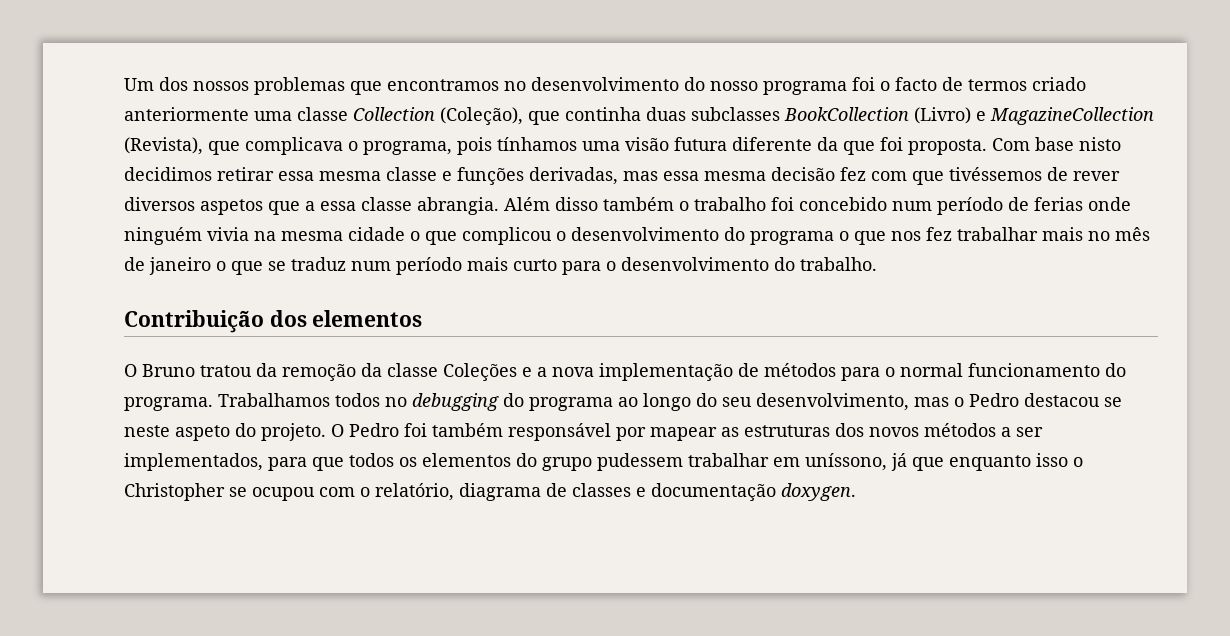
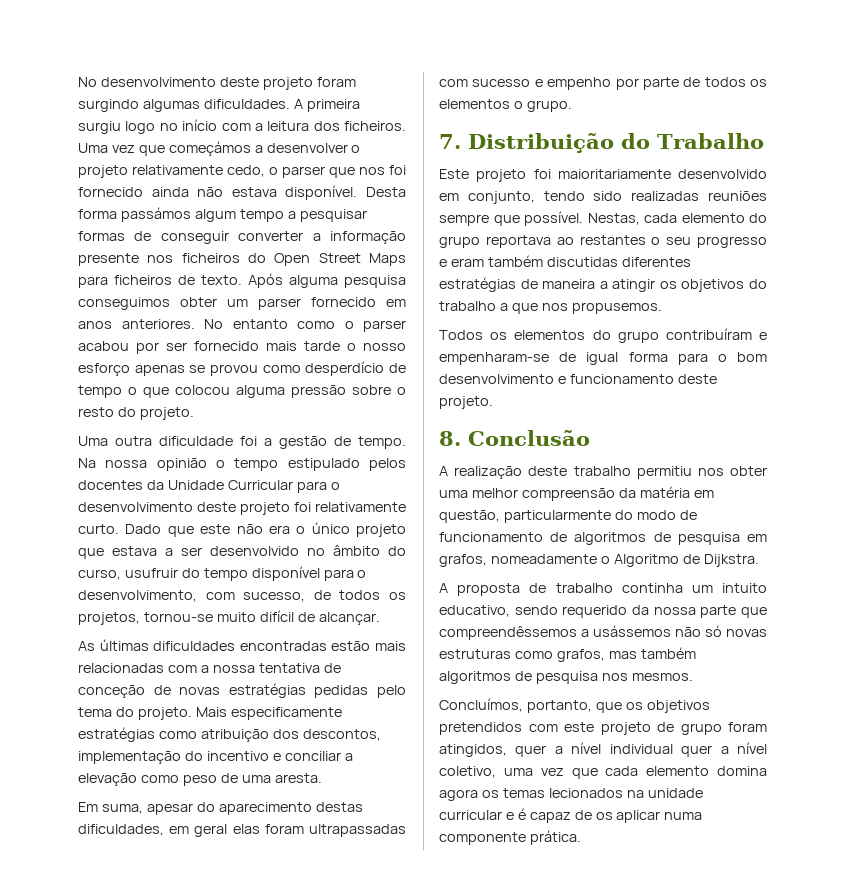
[124,77,1086,95] [124,107,1154,125] [124,137,1121,155] [124,167,1120,185] [124,197,1131,215] [124,227,1150,245] [124,257,877,275] [124,310,423,333] [124,363,1126,381] [124,393,1122,411] [124,423,1043,441] [124,453,1083,471] [124,483,856,501] Um dos nossos problemas que encontramos no desenvolvimento do nosso programa foi o facto de termos criado anteriormente uma classe Collection (Coleção), que continha duas subclasses BookCollection (Livro) e MagazineCollection (Revista), que complicava o programa, pois tínhamos uma visão futura diferente da que foi proposta. Com base nisto decidimos retirar essa mesma classe e funções derivadas, mas essa mesma decisão fez com que tivéssemos de rever diversos aspetos que a essa classe abrangia. Além disso também o trabalho foi concebido num período de ferias onde ninguém vivia na mesma cidade o que complicou o desenvolvimento do programa o que nos fez trabalhar mais no mês de janeiro o que se traduz num período mais curto para o desenvolvimento do trabalho. // Contribuição dos elementos // O Bruno tratou da remoção da classe Coleções e a nova implementação de métodos para o normal funcionamento do programa. Trabalhamos todos no debugging do programa ao longo do seu desenvolvimento, mas o Pedro destacou se neste aspeto do projeto. O Pedro foi também responsável por mapear as estruturas dos novos métodos a ser implementados, para que todos os elementos do grupo pudessem trabalhar em uníssono, já que enquanto isso o Christopher se ocupou com o relatório, diagrama de classes e documentação doxygen. -> [78,77,356,90] [78,99,360,112] [78,119,406,134] [78,141,361,156] [78,165,406,178] [78,185,406,200] [78,207,367,222] [78,231,406,244] [78,253,406,266] [78,273,406,288] [78,297,406,310] [78,319,406,332] [78,341,406,354] [78,361,406,376] [78,385,406,398] [78,407,194,420] [78,436,406,449] [78,458,406,471] [78,480,340,493] [78,502,406,515] [78,522,406,537] [78,545,406,559] [78,566,367,581] [78,590,406,602] [78,610,380,625] [78,639,406,651] [78,663,341,673] [78,683,406,698] [78,707,342,720] [78,727,381,742] [78,751,353,764] [78,773,322,786] [78,802,363,815] [78,824,406,837] [439,77,767,90] [439,99,572,112] [439,133,764,153] [439,169,767,182] [439,191,767,204] [439,211,767,226] [439,235,767,248] [439,255,691,267] [439,277,767,292] [439,301,662,314] [439,328,767,343] [439,352,767,365] [439,374,717,384] [439,396,493,409] [439,430,590,446] [439,466,767,479] [439,486,714,501] [439,510,697,523] [439,532,767,545] [439,554,759,567] [439,583,767,596] [439,605,767,618] [439,625,767,640] [439,647,696,662] [439,671,693,684] [439,698,710,713] [439,722,767,735] [439,742,768,757] [439,766,767,779] [439,788,703,801] [439,808,703,823] [439,830,581,845] No desenvolvimento deste projeto foram surgindo algumas dificuldades. A primeira surgiu logo no início com a leitura dos ficheiros. Uma vez que começámos a desenvolver o projeto relativamente cedo, o parser que nos foi fornecido ainda não estava disponível. Desta forma passámos algum tempo a pesquisar formas de conseguir converter a informação presente nos ficheiros do Open Street Maps para ficheiros de texto. Após alguma pesquisa conseguimos obter um parser fornecido em anos anteriores. No entanto como o parser acabou por ser fornecido mais tarde o nosso esforço apenas se provou como desperdício de tempo o que colocou alguma pressão sobre o resto do projeto. // Uma outra dificuldade foi a gestão de tempo. Na nossa opinião o tempo estipulado pelos docentes da Unidade Curricular para o desenvolvimento deste projeto foi relativamente curto. Dado que este não era o único projeto que estava a ser desenvolvido no âmbito do curso, usufruir do tempo disponível para o desenvolvimento, com sucesso, de todos os projetos, tornou-se muito difícil de alcançar. // As últimas dificuldades encontradas estão mais relacionadas com a nossa tentativa de conceção de novas estratégias pedidas pelo tema do projeto. Mais especificamente estratégias como atribuição dos descontos, implementação do incentivo e conciliar a elevação como peso de uma aresta. // Em suma, apesar do aparecimento destas dificuldades, em geral elas foram ultrapassadas com sucesso e empenho por parte de todos os elementos o grupo. // 7. Distribuição do Trabalho // Este projeto foi maioritariamente desenvolvido em conjunto, tendo sido realizadas reuniões sempre que possível. Nestas, cada elemento do grupo reportava ao restantes o seu progresso e eram também discutidas diferentes estratégias de maneira a atingir os objetivos do trabalho a que nos propusemos. // Todos os elementos do grupo contribuíram e empenharam-se de igual forma para o bom desenvolvimento e funcionamento deste projeto. // 8. Conclusão // A realização deste trabalho permitiu nos obter uma melhor compreensão da matéria em questão, particularmente do modo de funcionamento de algoritmos de pesquisa em grafos, nomeadamente o Algoritmo de Dijkstra. // A proposta de trabalho continha um intuito educativo, sendo requerido da nossa parte que compreendêssemos a usássemos não só novas estruturas como grafos, mas também algoritmos de pesquisa nos mesmos. // Concluímos, portanto, que os objetivos pretendidos com este projeto de grupo foram atingidos, quer a nível individual quer a nível coletivo, uma vez que cada elemento domina agora os temas lecionados na unidade curricular e é capaz de os aplicar numa componente prática.

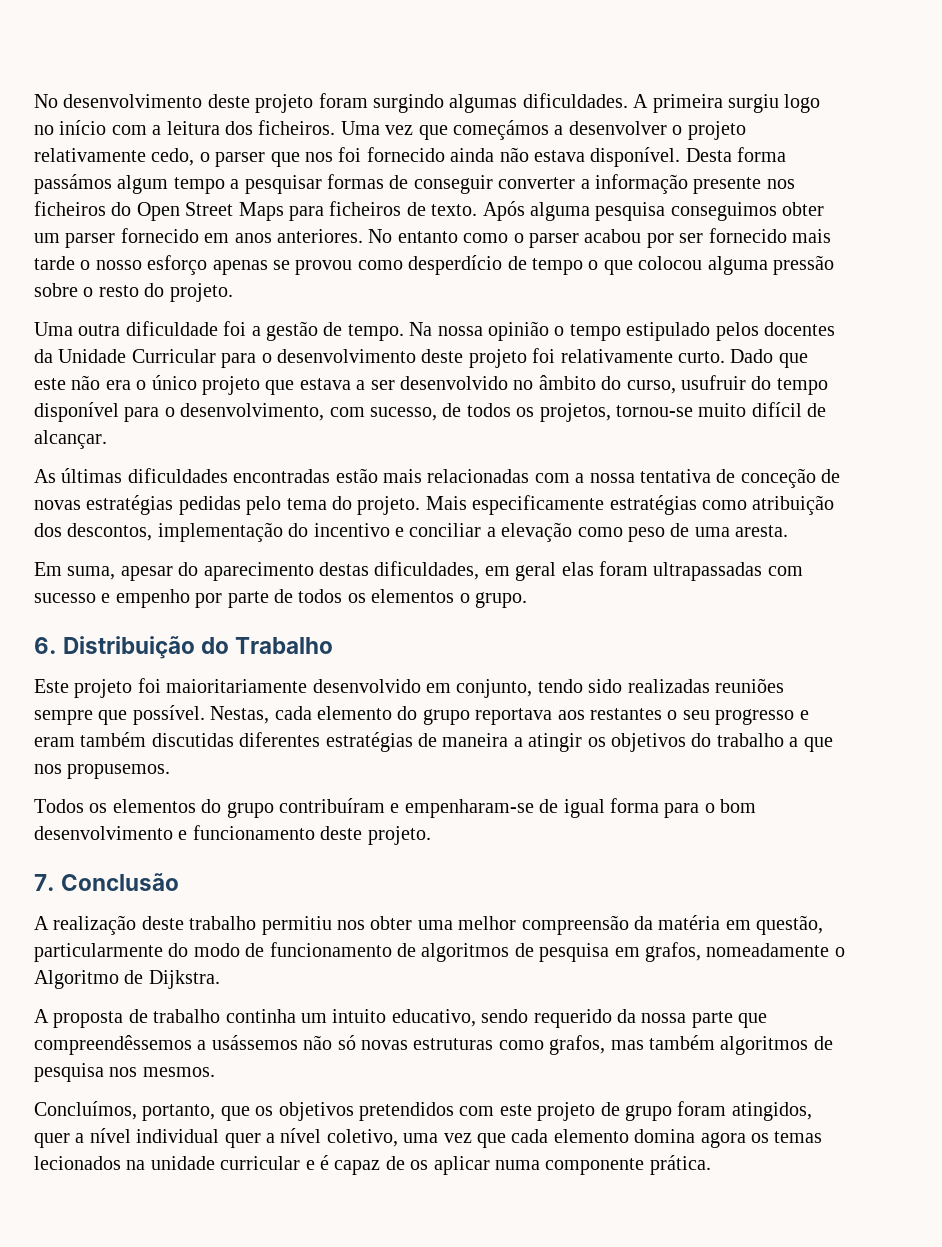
[439,134,461,149] 7. -> [34,637,57,654] 6.
[556,237,574,245] ao -> [557,710,585,720] aos
[439,431,461,446] 8. -> [34,874,55,891] 7.

